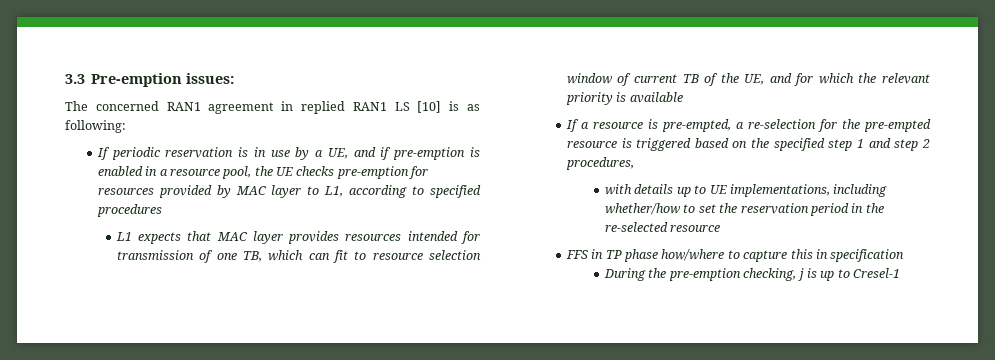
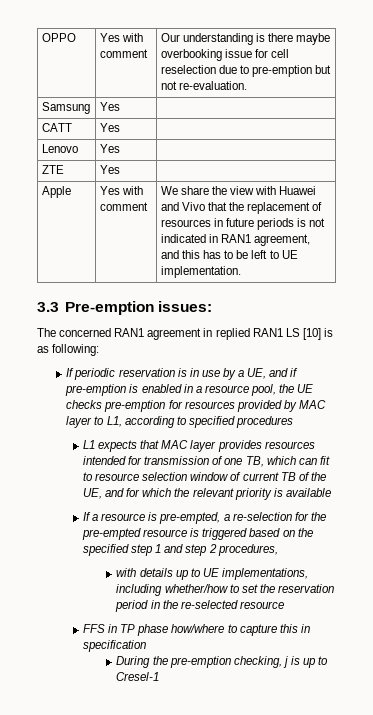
(65, 79) none -> [41,33,76,42] [99,33,144,42] [99,49,148,58] [160,33,331,45] [160,49,290,61] [160,65,332,77] [160,81,248,90] [41,102,90,114] [99,102,120,111] [41,123,72,132] [99,123,120,132] [41,144,78,153] [99,144,120,153] [41,165,64,174] [99,165,120,174] [41,186,71,198] [99,186,144,195] [99,202,148,211] [160,186,317,195] [160,202,323,214] [160,218,326,230] [160,234,311,246] [160,250,298,259] [160,266,241,278] OPPO | Yes with comment | Our understanding is there maybe overbooking issue for cell reselection due to pre-emption but not re-evaluation. // Samsung | Yes | // CATT | Yes | // Lenovo | Yes | // ZTE | Yes | // Apple | Yes with comment | We share the view with Huawei and Vivo that the replacement of resources in future periods is not indicated in RAN1 agreement, and this has to be left to UE implementation. //

